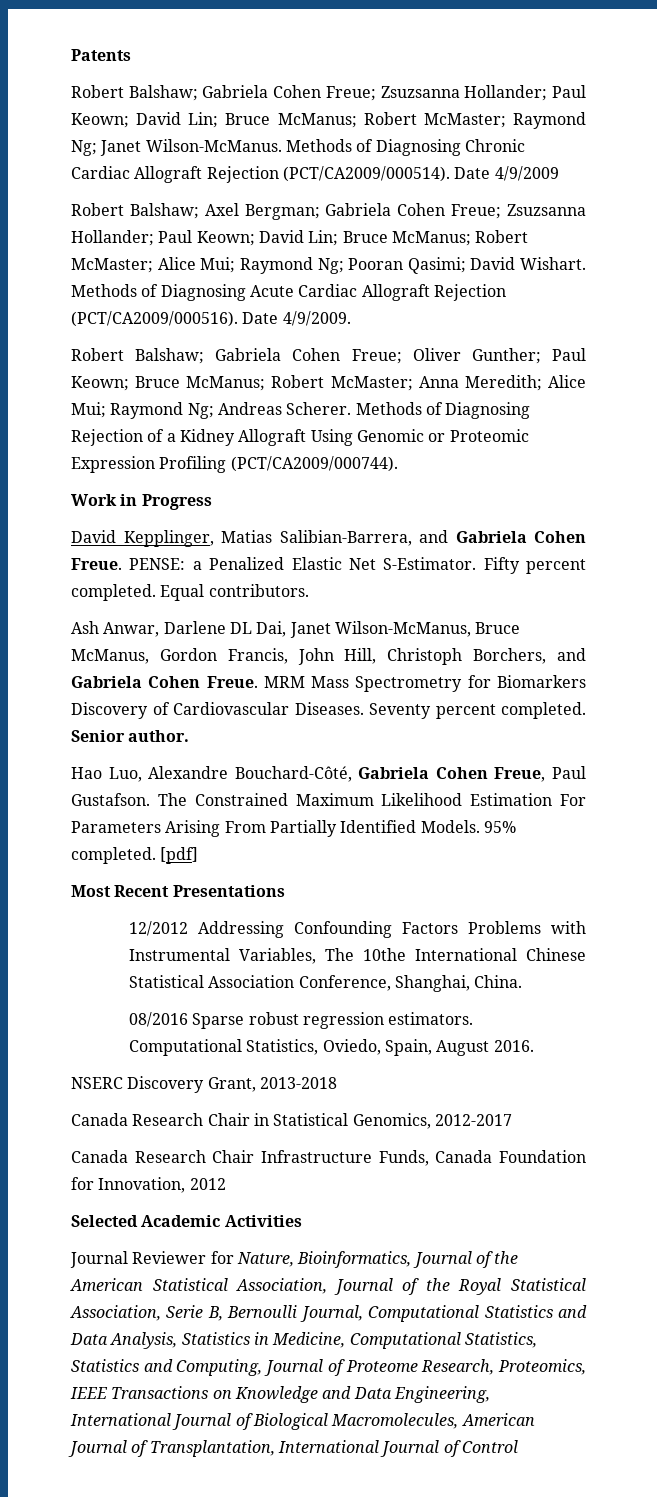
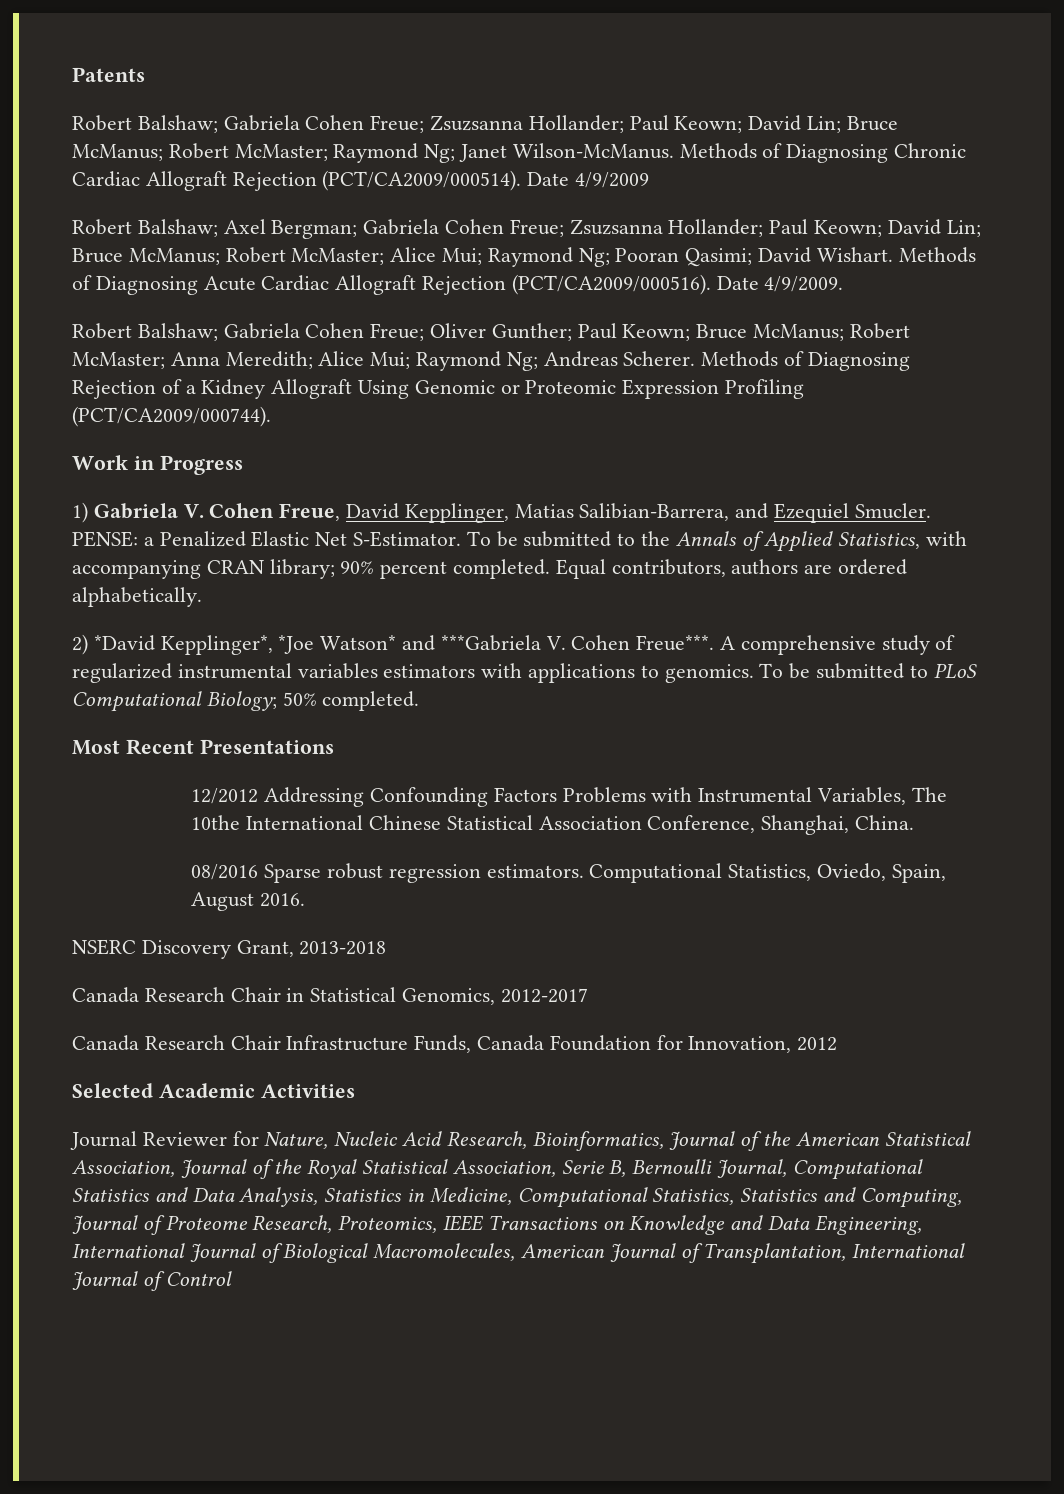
(212, 502) none -> [72,502,341,523] 1) Gabriela V. Cohen Freue,
[455,531,586,543] [71,558,122,570] Gabriela Cohen Freue. -> [774,503,931,523] Ezequiel Smucler.
[483,557,586,574] [71,584,309,601] [71,621,521,638] [71,648,586,665] [71,675,586,692] [71,702,586,719] [71,730,190,742] [71,766,586,782] [71,793,586,806] [71,820,516,837] [71,847,199,864] Fifty percent completed. Equal contributors. // Ash Anwar, Darlene DL Dai, Janet Wilson-McManus, Bruce McManus, Gordon Francis, John Hill, Christoph Borchers, and Gabriela Cohen Freue. MRM Mass Spectrometry for Biomarkers Discovery of Cardiovascular Diseases. Seventy percent completed. Senior author. // Hao Luo, Alexandre Bouchard-Côté, Gabriela Cohen Freue, Paul Gustafson. The Constrained Maximum Likelihood Estimation For Parameters Arising From Partially Identified Models. 95% completed. [pdf] -> [466,531,968,552] [72,559,908,579] [72,587,202,607] [72,634,956,655] [72,663,977,683] [72,691,420,712] To be submitted to the Annals of Applied Statistics, with accompanying CRAN library; 90% percent completed. Equal contributors, authors are ordered alphabetically. // 2) *David Kepplinger*, *Joe Watson* and ***Gabriela V. Cohen Freue***. A comprehensive study of regularized instrumental variables estimators with applications to genomics. To be submitted to PLoS Computational Biology; 50% completed.
(294, 1259) none -> [334,1131,527,1149] Nucleic Acid Research,

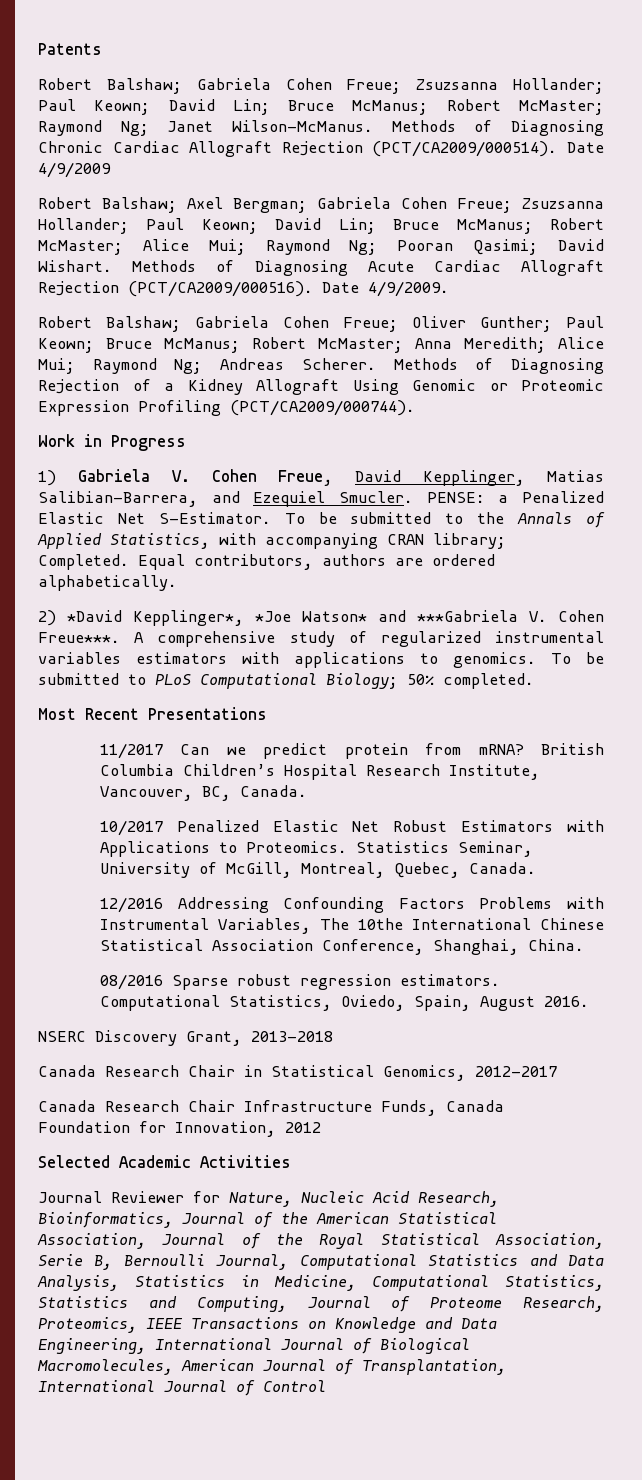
[340,559,551,579] 90% percent completed. -> [38,554,129,570] Completed.
[191,788,259,804] 12/2012 -> [99,743,604,759] [99,764,540,780] [99,785,307,801] [99,820,604,836] [99,841,533,857] [99,862,536,878] [99,897,163,913] 11/2017 Can we predict protein from mRNA? British Columbia Children’s Hospital Research Institute, Vancouver, BC, Canada. // 10/2017 Penalized Elastic Net Robust Estimators with Applications to Proteomics. Statistics Seminar, University of McGill, Montreal, Quebec, Canada. // 12/2016

